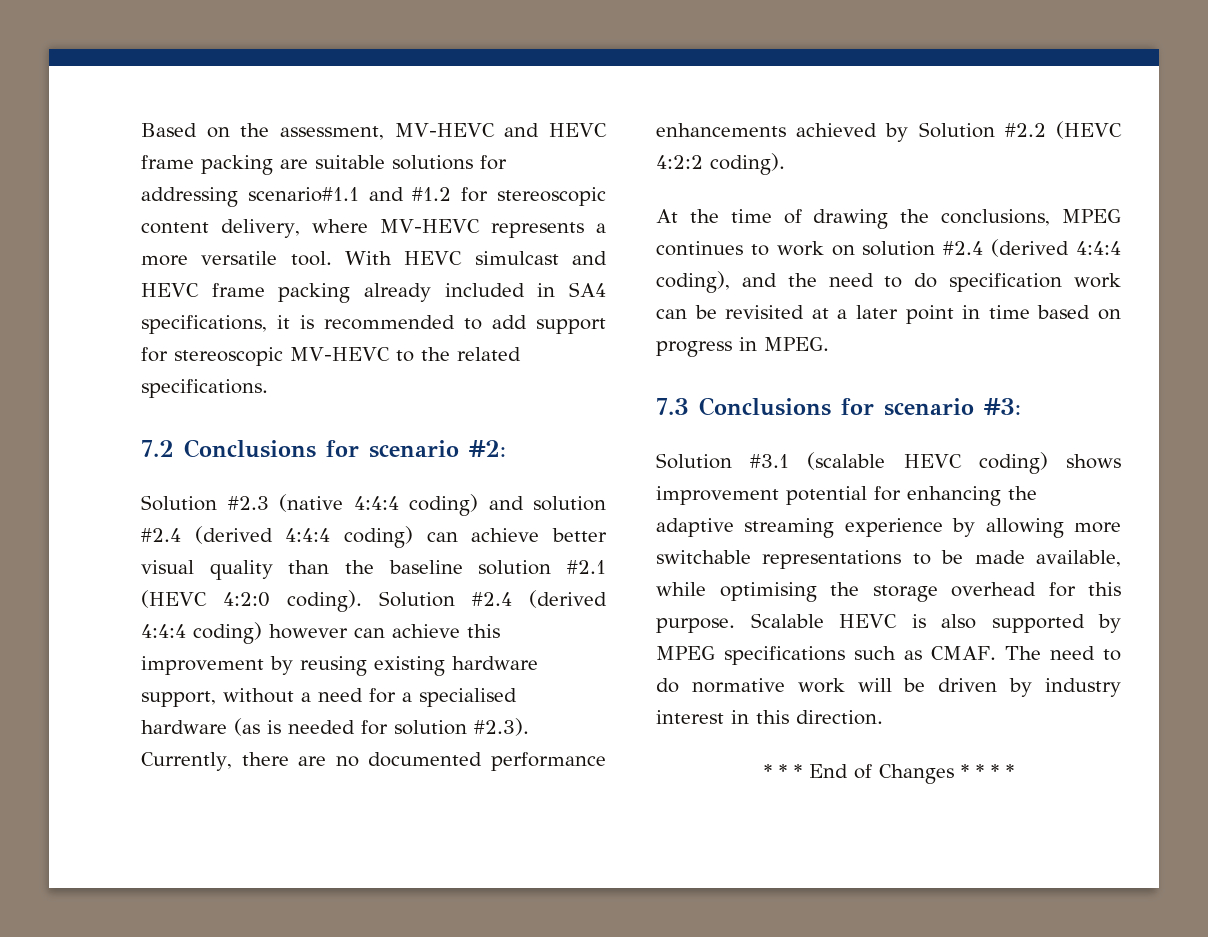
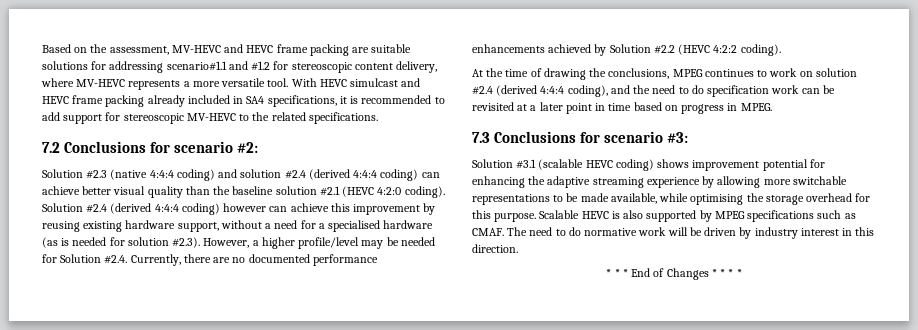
(529, 727) none -> [203,237,435,249] [42,254,128,264] However, a higher profile/level may be needed for Solution #2.4.

